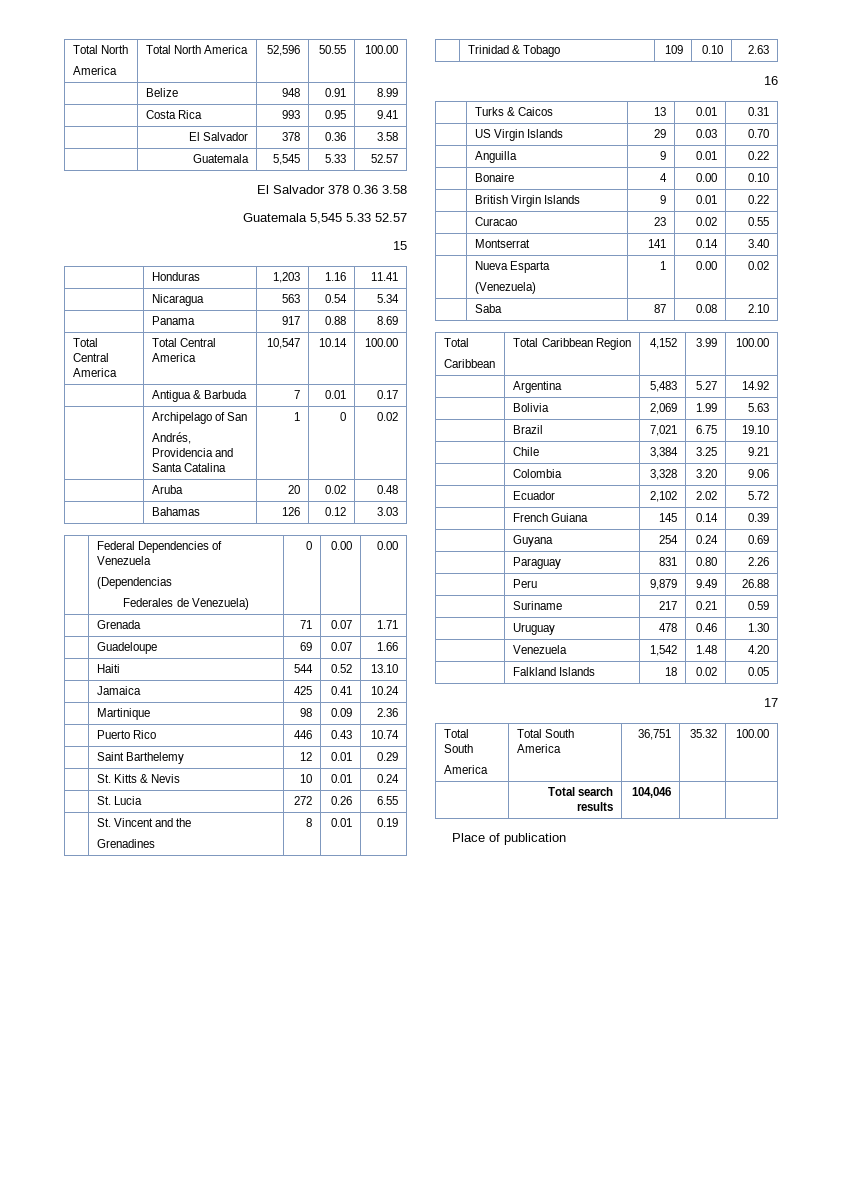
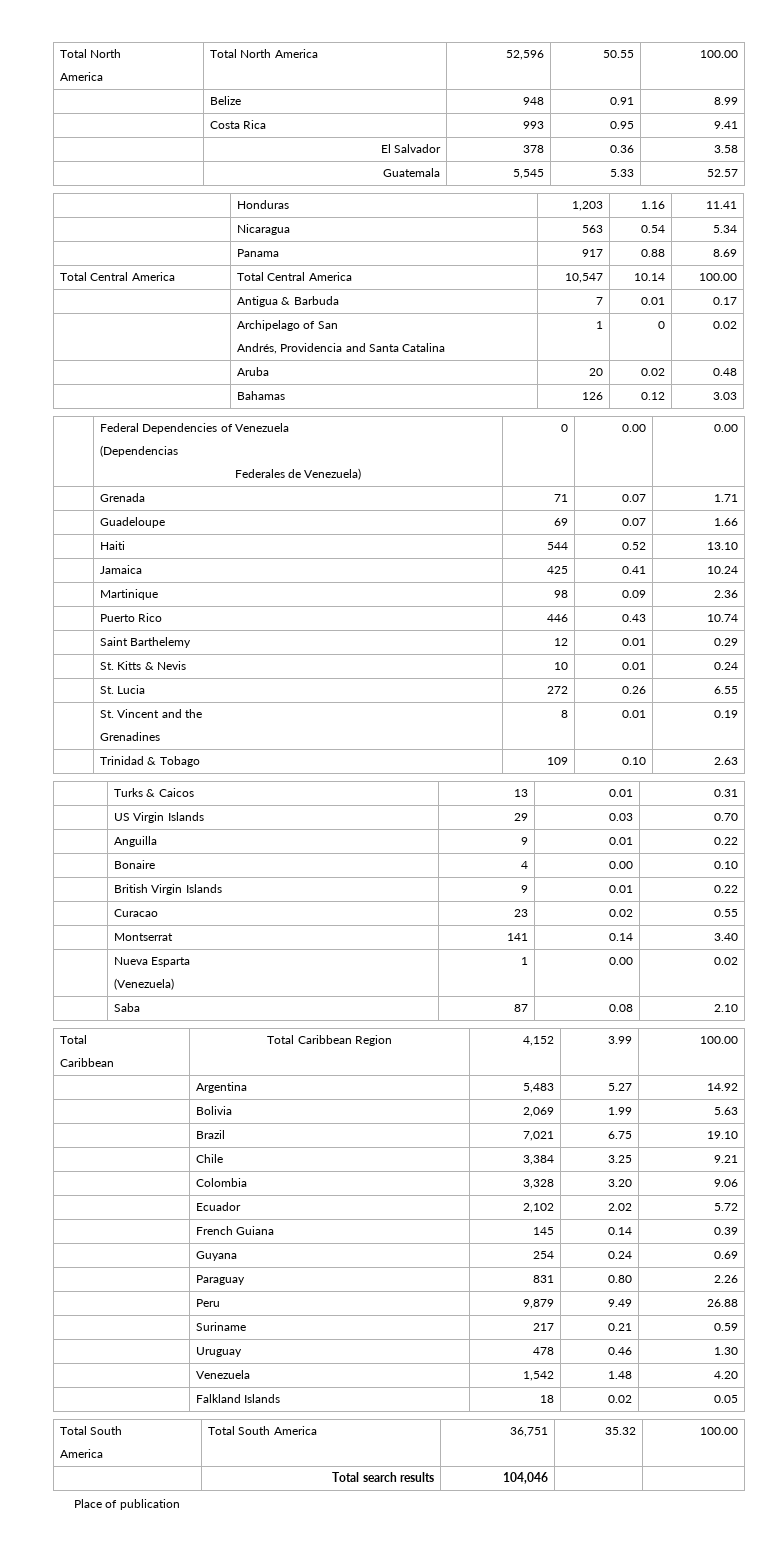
[257,185,407,194] [243,213,407,224] [393,241,407,250] // El Salvador 378 0.36 3.58 // Guatemala 5,545 5.33 52.57 // 15 -> (738, 173) none
[764,76,778,85] // 16 -> (738, 761) none
[764,698,778,707] // 17 -> (738, 1399) none

